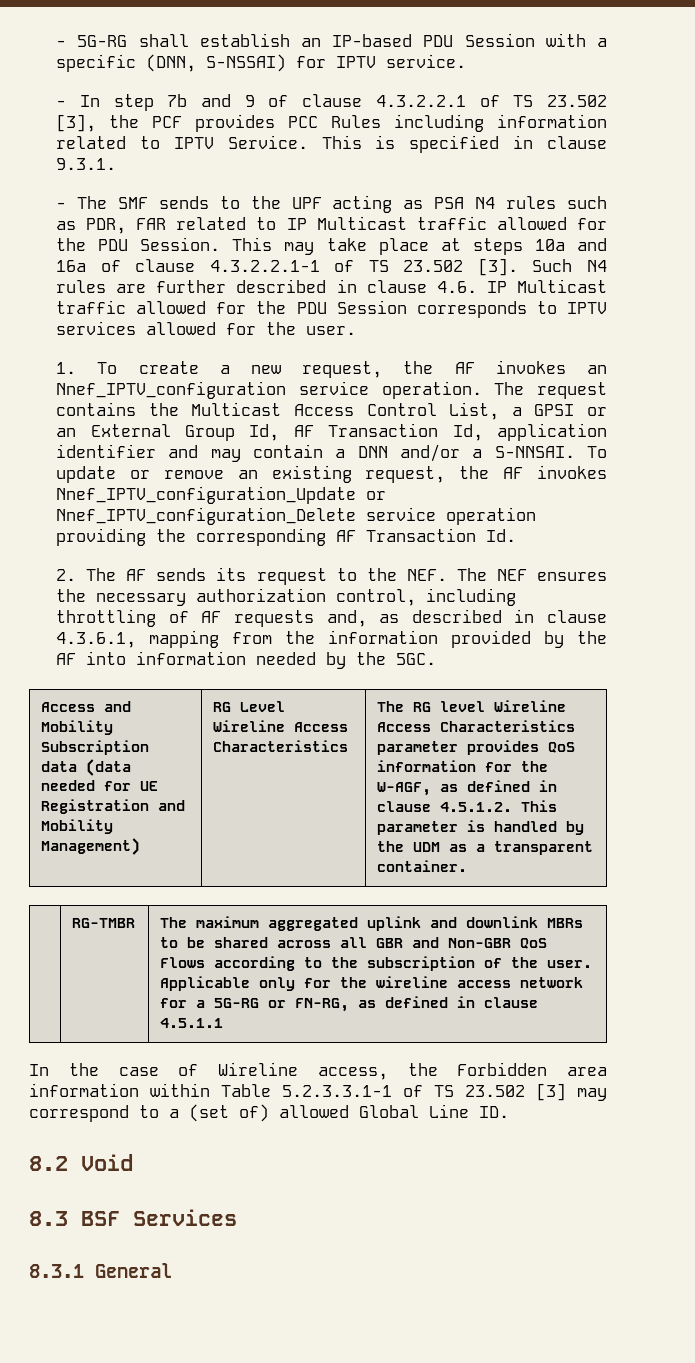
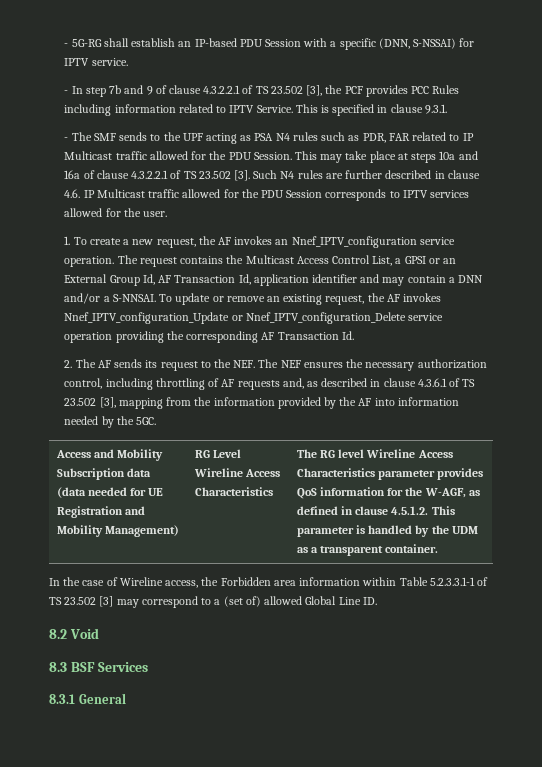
[209,260,320,272] 4.3.2.2.1-1 -> [131,170,169,179] 4.3.2.2.1
[56,632,137,648] 4.3.6.1, -> [417,378,476,387] [64,397,116,408] 4.3.6.1 of TS 23.502 [3],
[71,918,135,928] [159,916,583,931] [159,937,547,949] [159,956,592,971] [159,976,583,991] [159,996,538,1012] [159,1018,223,1028] // | RG-TMBR | The maximum aggregated uplink and downlink MBRs to be shared across all GBR and Non-GBR QoS Flows according to the subscription of the user. Applicable only for the wireline access network for a 5G-RG or FN-RG, as defined in clause 4.5.1.1 -> (439, 548) none

